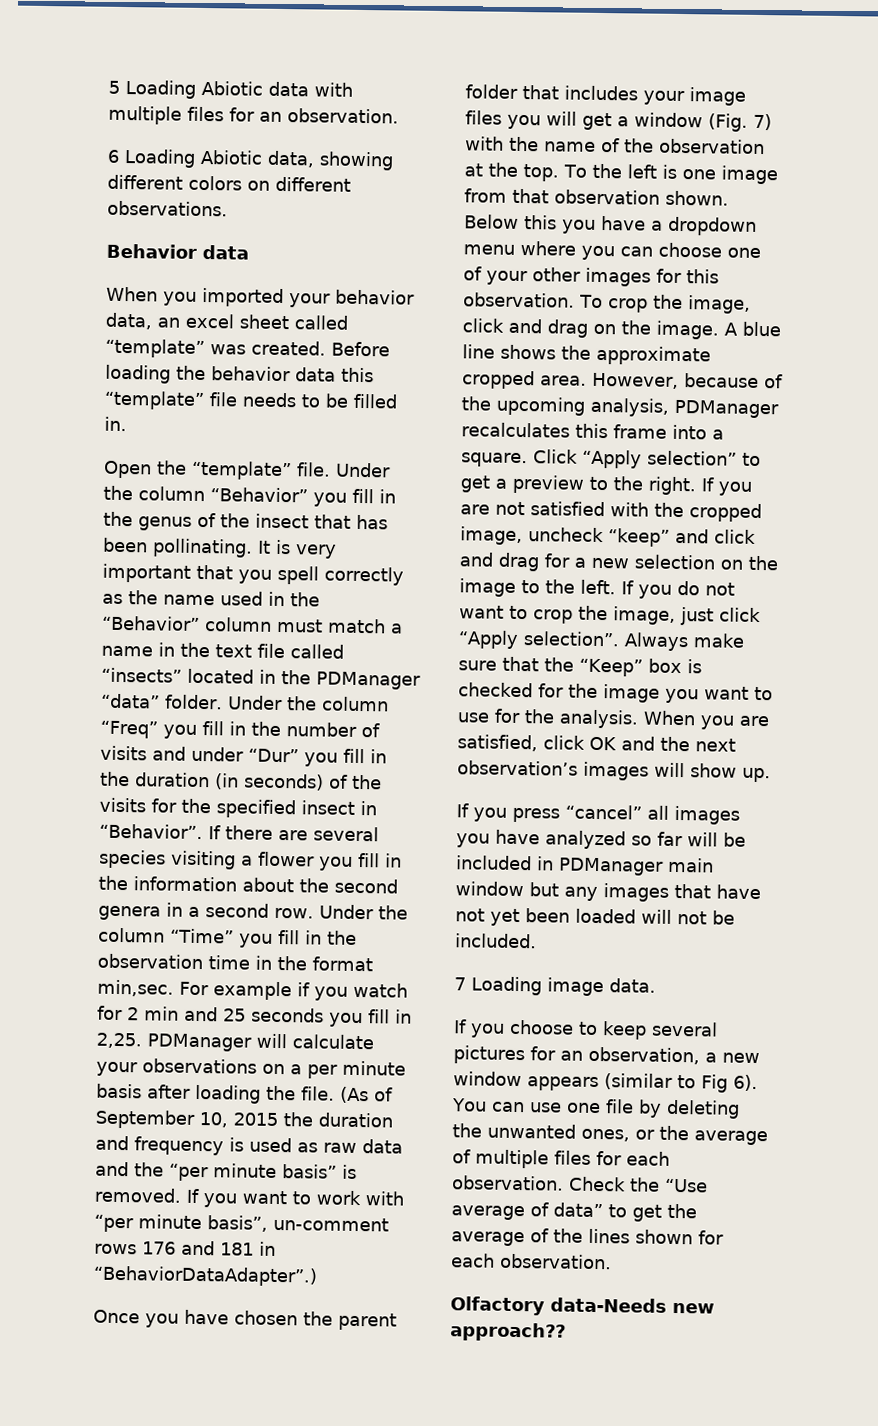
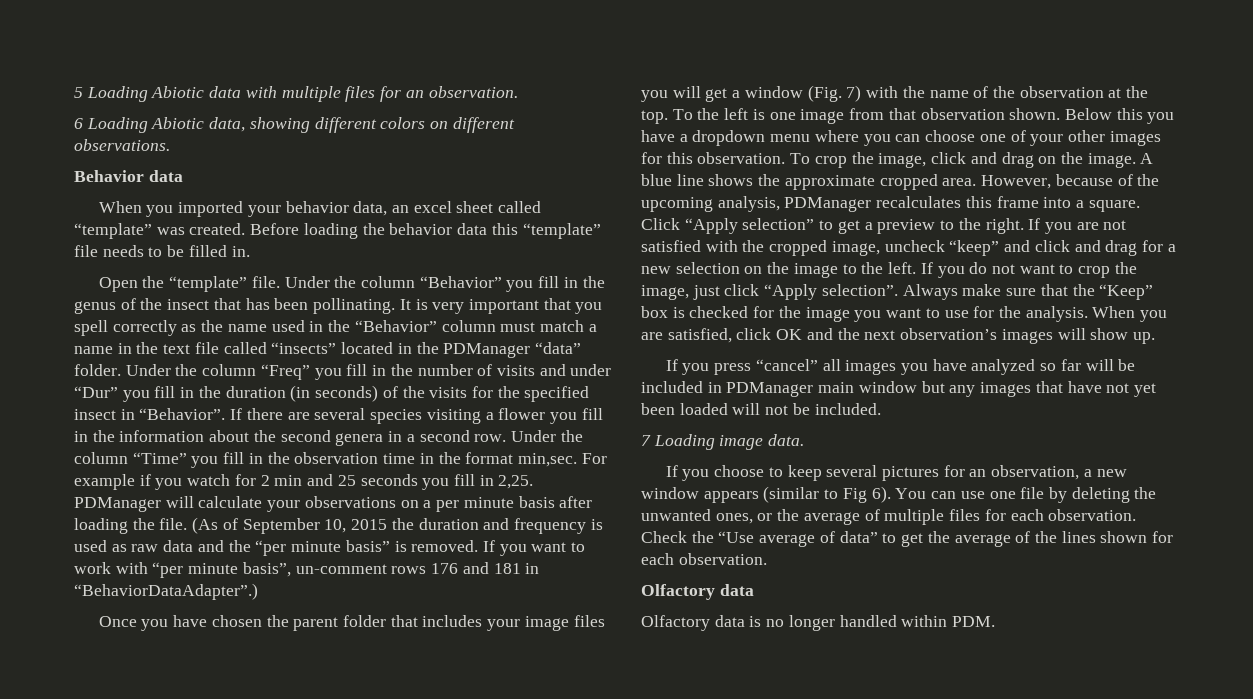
[550,1297,715,1314] [450,1322,566,1342] data-Needs new approach?? -> [719,584,754,596] [641,615,996,631] data // Olfactory data is no longer handled within PDM.

